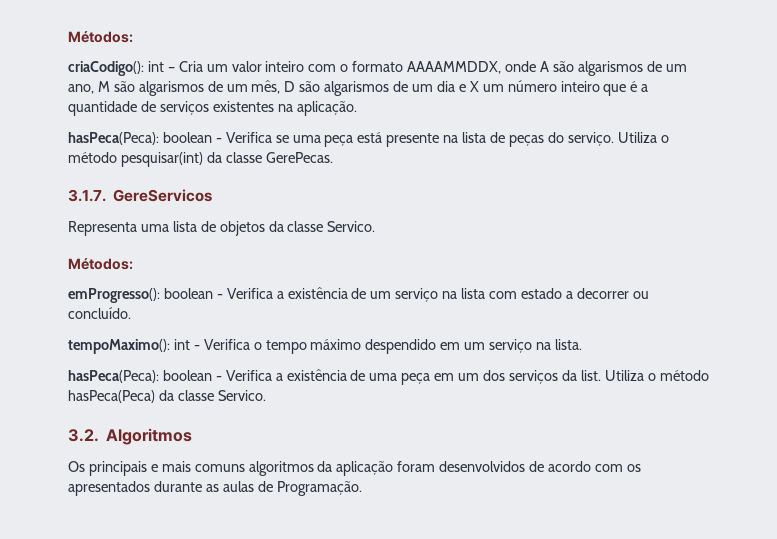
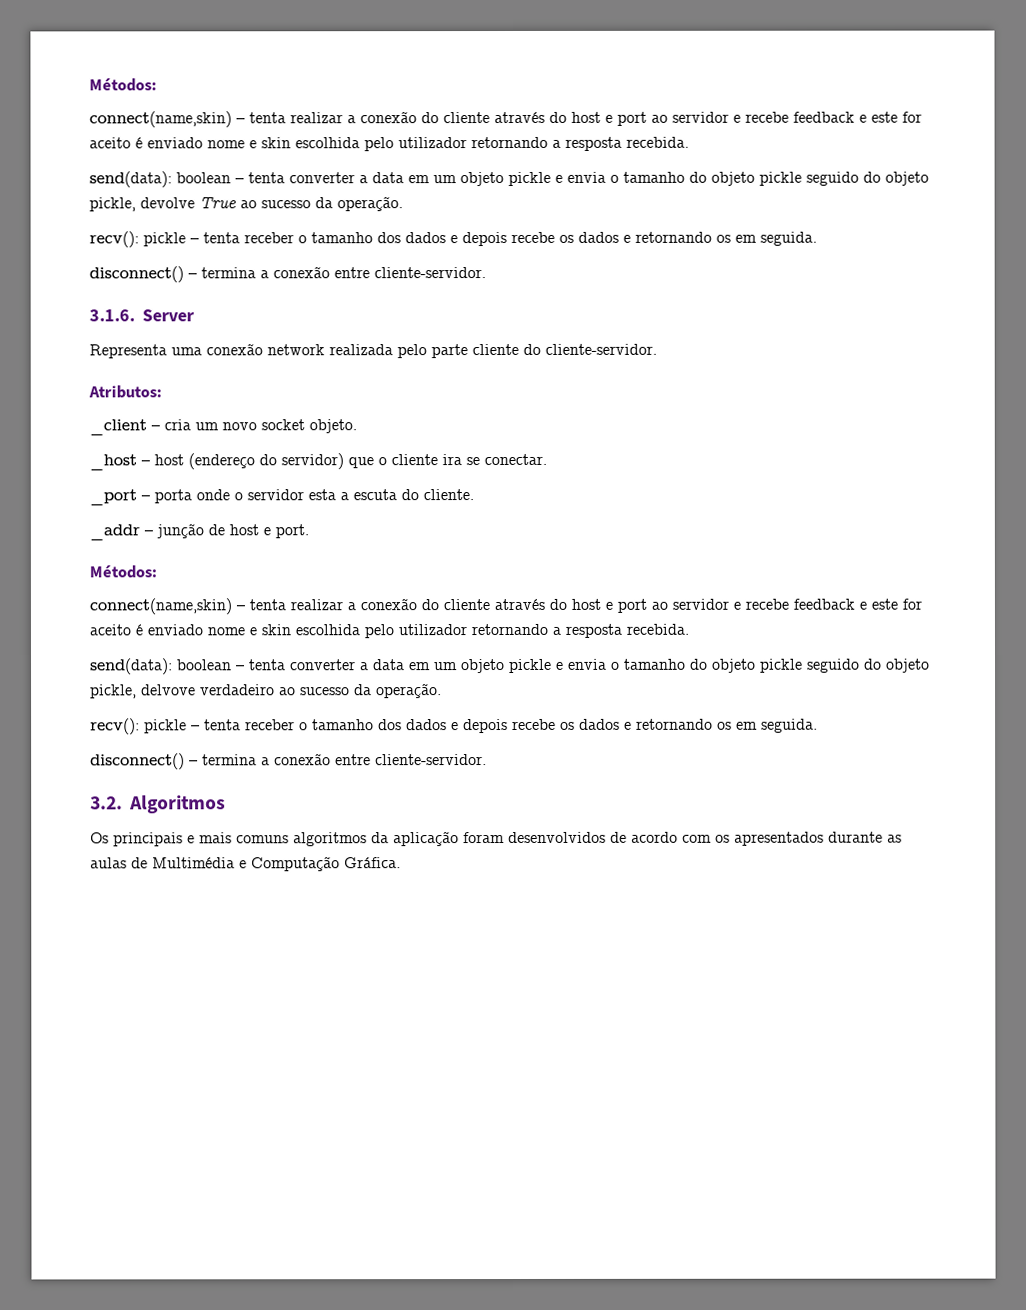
[68,31,133,43] [68,61,687,76] [68,80,649,96] [68,101,357,116] [68,132,669,147] [68,152,333,167] [68,189,213,202] [68,221,376,236] [68,258,133,270] [68,287,649,303] [68,307,131,319] [68,339,582,354] [68,369,709,385] [68,390,266,403] Métodos: // criaCodigo(): int – Cria um valor inteiro com o formato AAAAMMDDX, onde A são algarismos de um ano, M são algarismos de um mês, D são algarismos de um dia e X um número inteiro que é a quantidade de serviços existentes na aplicação. // hasPeca(Peca): boolean - Verifica se uma peça está presente na lista de peças do serviço. Utiliza o método pesquisar(int) da classe GerePecas. // 3.1.7. GereServicos // Representa uma lista de objetos da classe Servico. // Métodos: // emProgresso(): boolean - Verifica a existência de um serviço na lista com estado a decorrer ou concluído. // tempoMaximo(): int - Verifica o tempo máximo despendido em um serviço na lista. // hasPeca(Peca): boolean - Verifica a existência de uma peça em um dos serviços da list. Utiliza o método hasPeca(Peca) da classe Servico. -> [89,78,157,92] [89,111,922,128] [89,136,689,152] [89,171,929,188] [89,196,403,212] [89,231,817,248] [89,266,486,283] [89,309,195,322] [89,343,657,359] [88,385,162,399] [89,419,357,436] [89,453,547,471] [89,489,474,506] [89,523,309,541] [89,565,157,579] [89,598,922,615] [89,623,689,639] [90,658,930,675] [90,683,442,699] [90,718,818,735] [90,753,487,770] Métodos: // connect(name,skin) – tenta realizar a conexão do cliente através do host e port ao servidor e recebe feedback e este for aceito é enviado nome e skin escolhida pelo utilizador retornando a resposta recebida. // send(data): boolean – tenta converter a data em um objeto pickle e envia o tamanho do objeto pickle seguido do objeto pickle, devolve True ao sucesso da operação. // recv(): pickle – tenta receber o tamanho dos dados e depois recebe os dados e retornando os em seguida. // disconnect() – termina a conexão entre cliente-servidor. // 3.1.6. Server // Representa uma conexão network realizada pelo parte cliente do cliente-servidor. // Atributos: // _client – cria um novo socket objeto. // _host – host (endereço do servidor) que o cliente ira se conectar. // _port – porta onde o servidor esta a escuta do cliente. // _addr – junção de host e port. // Métodos: // connect(name,skin) – tenta realizar a conexão do cliente através do host e port ao servidor e recebe feedback e este for aceito é enviado nome e skin escolhida pelo utilizador retornando a resposta recebida. // send(data): boolean – tenta converter a data em um objeto pickle e envia o tamanho do objeto pickle seguido do objeto pickle, delvove verdadeiro ao sucesso da operação. // recv(): pickle – tenta receber o tamanho dos dados e depois recebe os dados e retornando os em seguida. // disconnect() – termina a conexão entre cliente-servidor.
[276,481,362,496] Programação. -> [152,856,401,872] Multimédia e Computação Gráfica.

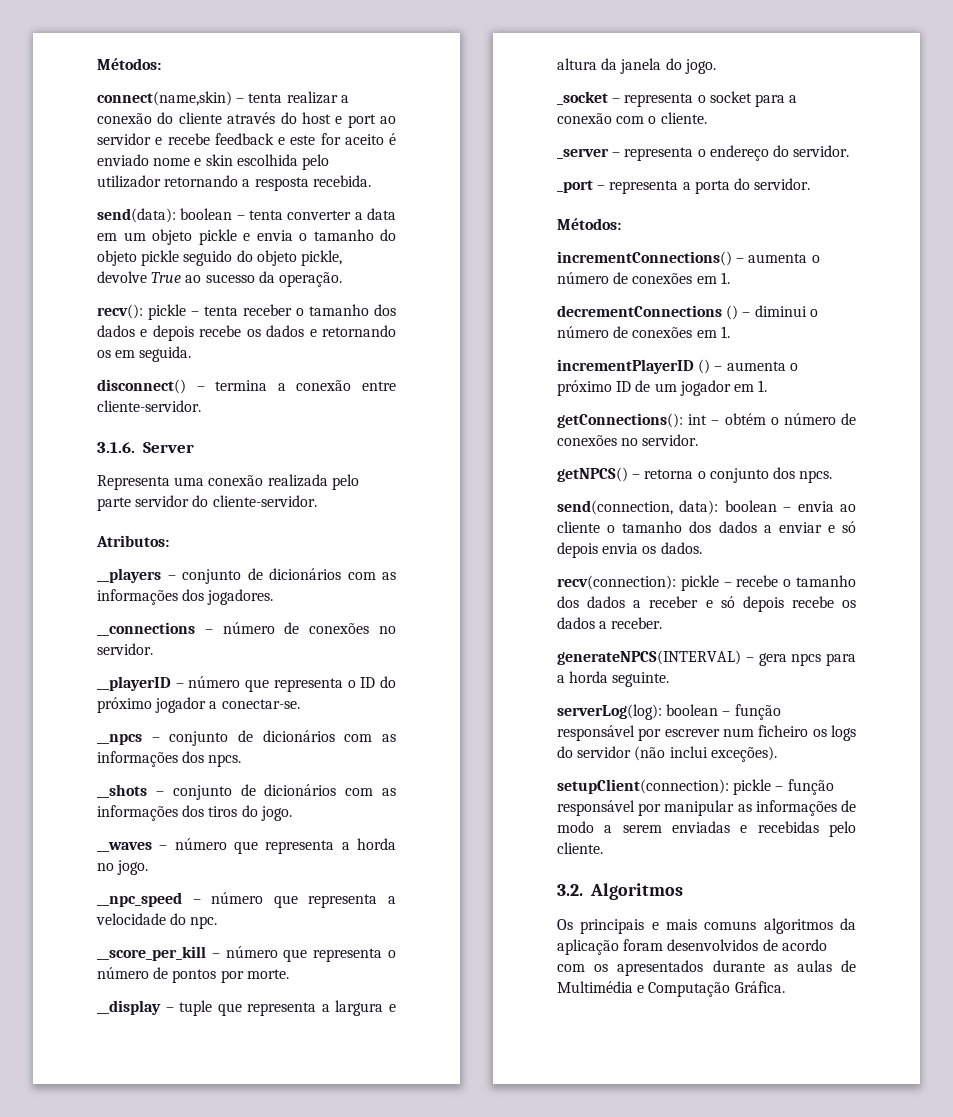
[267,344,325,356] network -> (264, 480) none
[472,343,519,356] cliente -> [135,495,190,507] servidor
[89,419,357,436] [89,453,547,471] [89,489,474,506] [89,523,309,541] [89,565,157,579] [89,598,922,615] [89,623,689,639] [90,658,930,675] [90,683,442,699] [90,718,818,735] [90,753,487,770] _client – cria um novo socket objeto. // _host – host (endereço do servidor) que o cliente ira se conectar. // _port – porta onde o servidor esta a escuta do cliente. // _addr – junção de host e port. // Métodos: // connect(name,skin) – tenta realizar a conexão do cliente através do host e port ao servidor e recebe feedback e este for aceito é enviado nome e skin escolhida pelo utilizador retornando a resposta recebida. // send(data): boolean – tenta converter a data em um objeto pickle e envia o tamanho do objeto pickle seguido do objeto pickle, delvove verdadeiro ao sucesso da operação. // recv(): pickle – tenta receber o tamanho dos dados e depois recebe os dados e retornando os em seguida. // disconnect() – termina a conexão entre cliente-servidor. -> [97,568,396,584] [97,589,274,605] [97,622,396,636] [97,643,153,655] [97,676,396,692] [97,697,300,713] [97,730,396,746] [97,751,242,767] [97,784,396,800] [97,805,292,821] [97,838,396,854] [97,860,149,875] [97,892,396,908] [96,913,218,929] [97,946,397,962] [97,967,289,983] [97,1000,396,1016] [557,58,716,74] [557,91,798,107] [557,112,707,124] [557,145,850,161] [557,178,811,194] [557,218,621,230] [557,251,820,266] [557,272,730,284] [557,305,818,320] [557,326,730,338] [557,359,798,374] [557,380,768,396] [557,413,856,428] [557,434,699,446] [557,467,833,483] [557,500,856,515] [557,521,856,533] [557,542,702,558] [557,575,856,591] [557,596,856,612] [557,617,663,629] [557,650,856,666] [557,671,670,687] [557,704,781,720] [557,725,856,741] [557,746,777,762] [557,779,834,795] [557,800,856,816] [557,821,856,837] [557,842,603,854] __players – conjunto de dicionários com as informações dos jogadores. // __connections – número de conexões no servidor. // __playerID – número que representa o ID do próximo jogador a conectar-se. // __npcs – conjunto de dicionários com as informações dos npcs. // __shots – conjunto de dicionários com as informações dos tiros do jogo. // __waves – número que representa a horda no jogo. // __npc_speed – número que representa a velocidade do npc. // __score_per_kill – número que representa o número de pontos por morte. // __display – tuple que representa a largura e altura da janela do jogo. // _socket – representa o socket para a conexão com o cliente. // _server – representa o endereço do servidor. // _port – representa a porta do servidor. // Métodos: // incrementConnections() – aumenta o número de conexões em 1. // decrementConnections () – diminui o número de conexões em 1. // incrementPlayerID () – aumenta o próximo ID de um jogador em 1. // getConnections(): int – obtém o número de conexões no servidor. // getNPCS() – retorna o conjunto dos npcs. // send(connection, data): boolean – envia ao cliente o tamanho dos dados a enviar e só depois envia os dados. // recv(connection): pickle – recebe o tamanho dos dados a receber e só depois recebe os dados a receber. // generateNPCS(INTERVAL) – gera npcs para a horda seguinte. // serverLog(log): boolean – função responsável por escrever num ficheiro os logs do servidor (não inclui exceções). // setupClient(connection): pickle – função responsável por manipular as informações de modo a serem enviadas e recebidas pelo cliente.

